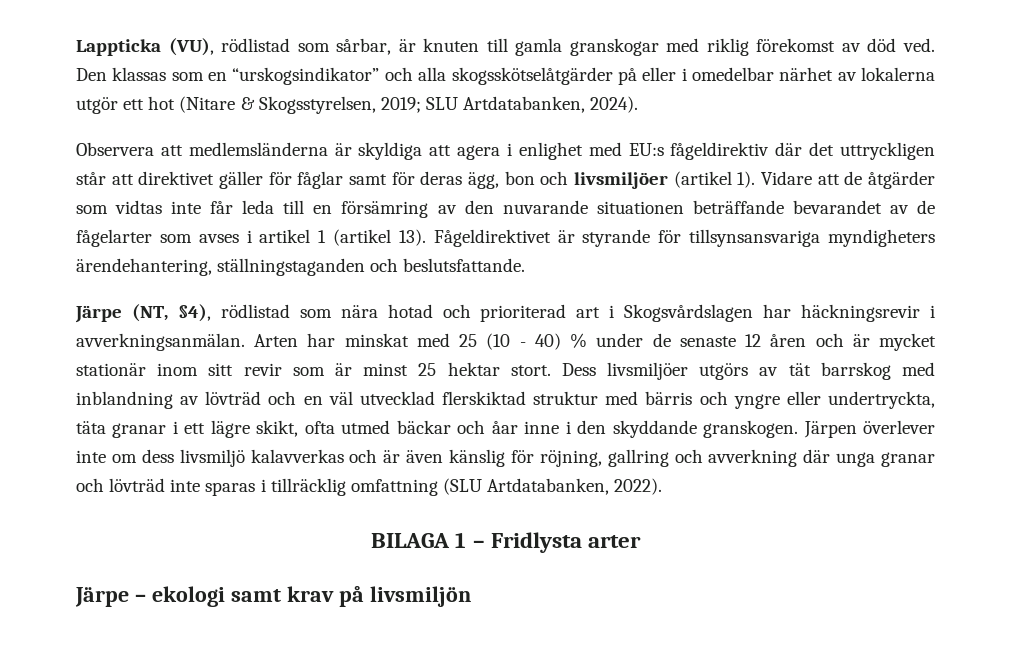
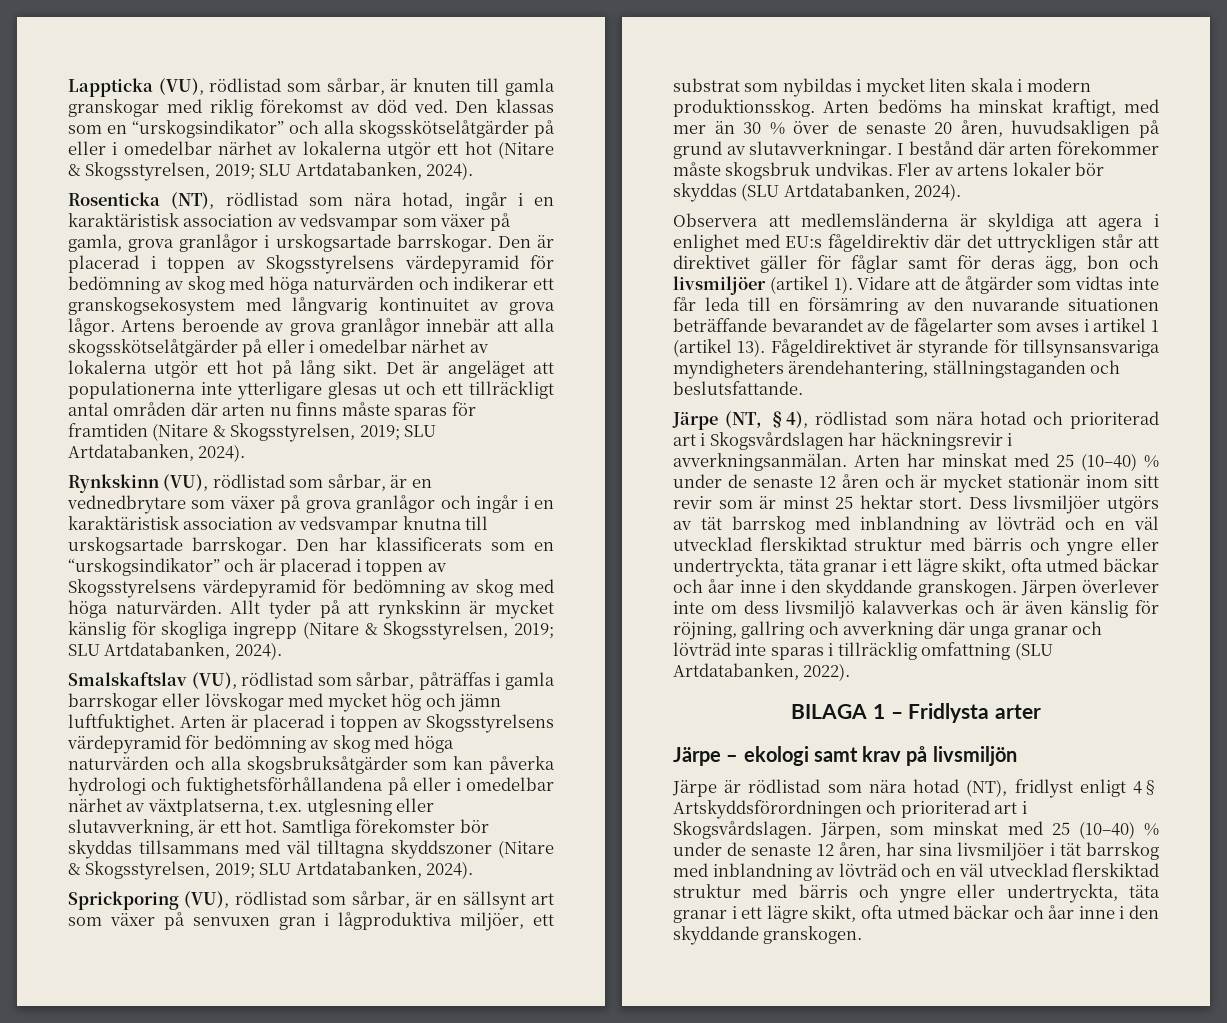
(639, 104) none -> [68,192,554,210] [68,213,511,231] [68,234,554,252] [68,255,554,274] [68,276,554,294] [68,297,555,316] [68,318,555,336] [68,339,488,357] [68,360,554,378] [68,381,554,400] [68,402,476,420] [68,423,437,442] [68,444,246,462] [68,474,432,493] [67,495,555,514] [68,516,489,534] [68,537,554,555] [68,558,446,576] [68,579,554,598] [68,600,554,619] [68,621,554,640] [68,642,282,660] [68,672,555,690] [68,693,502,712] [68,714,555,733] [67,735,454,754] [68,756,555,774] [68,777,554,796] [68,798,435,816] [68,819,489,837] [68,840,554,859] [68,861,474,880] [68,891,554,910] [68,912,554,931] [673,78,1091,97] [673,99,1159,117] [673,120,1160,138] [673,141,1159,159] [673,162,1105,180] [673,183,962,202] // Rosenticka (NT), rödlistad som nära hotad, ingår i en karaktäristisk association av vedsvampar som växer på gamla, grova granlågor i urskogsartade barrskogar. Den är placerad i toppen av Skogsstyrelsens värdepyramid för bedömning av skog med höga naturvärden och indikerar ett granskogsekosystem med långvarig kontinuitet av grova lågor. Artens beroende av grova granlågor innebär att alla skogsskötselåtgärder på eller i omedelbar närhet av lokalerna utgör ett hot på lång sikt. Det är angeläget att populationerna inte ytterligare glesas ut och ett tillräckligt antal områden där arten nu finns måste sparas för framtiden (Nitare & Skogsstyrelsen, 2019; SLU Artdatabanken, 2024). // Rynkskinn (VU), rödlistad som sårbar, är en vednedbrytare som växer på grova granlågor och ingår i en karaktäristisk association av vedsvampar knutna till urskogsartade barrskogar. Den har klassificerats som en “urskogsindikator” och är placerad i toppen av Skogsstyrelsens värdepyramid för bedömning av skog med höga naturvärden. Allt tyder på att rynkskinn är mycket känslig för skogliga ingrepp (Nitare & Skogsstyrelsen, 2019; SLU Artdatabanken, 2024). // Smalskaftslav (VU), rödlistad som sårbar, påträffas i gamla barrskogar eller lövskogar med mycket hög och jämn luftfuktighet. Arten är placerad i toppen av Skogsstyrelsens värdepyramid för bedömning av skog med höga naturvärden och alla skogsbruksåtgärder som kan påverka hydrologi och fuktighetsförhållandena på eller i omedelbar närhet av växtplatserna, t.ex. utglesning eller slutavverkning, är ett hot. Samtliga förekomster bör skyddas tillsammans med väl tilltagna skyddszoner (Nitare & Skogsstyrelsen, 2019; SLU Artdatabanken, 2024). // Sprickporing (VU), rödlistad som sårbar, är en sällsynt art som växer på senvuxen gran i lågproduktiva miljöer, ett substrat som nybildas i mycket liten skala i modern produktionsskog. Arten bedöms ha minskat kraftigt, med mer än 30 % över de senaste 20 åren, huvudsakligen på grund av slutavverkningar. I bestånd där arten förekommer måste skogsbruk undvikas. Fler av artens lokaler bör skyddas (SLU Artdatabanken, 2024).
[486,333,561,350] (10 - 40) -> [1081,453,1137,471] (10–40)
(471, 596) none -> [672,779,1159,798] [673,800,1027,819] [673,821,1159,839] [673,842,1159,861] [673,863,1159,881] [673,884,1160,903] [673,905,1159,923] [673,926,863,945] // Järpe är rödlistad som nära hotad (NT), fridlyst enligt 4§ Artskyddsförordningen och prioriterad art i Skogsvårdslagen. Järpen, som minskat med 25 (10–40) % under de senaste 12 åren, har sina livsmiljöer i tät barrskog med inblandning av lövträd och en väl utvecklad flerskiktad struktur med bärris och yngre eller undertryckta, täta granar i ett lägre skikt, ofta utmed bäckar och åar inne i den skyddande granskogen.

